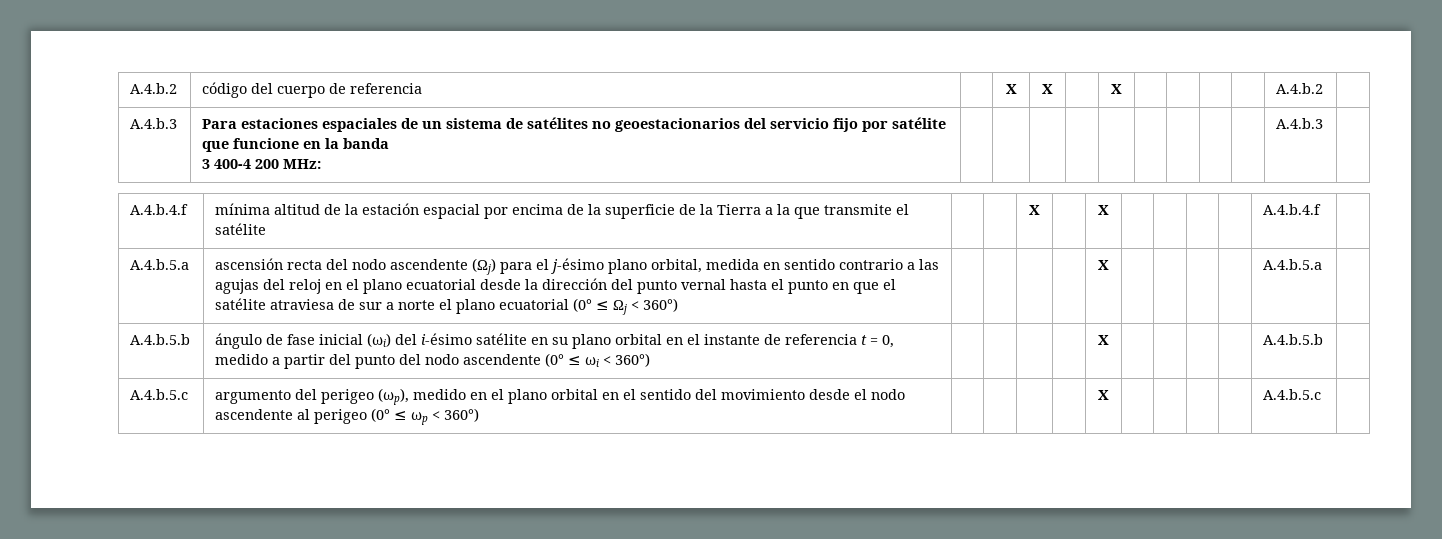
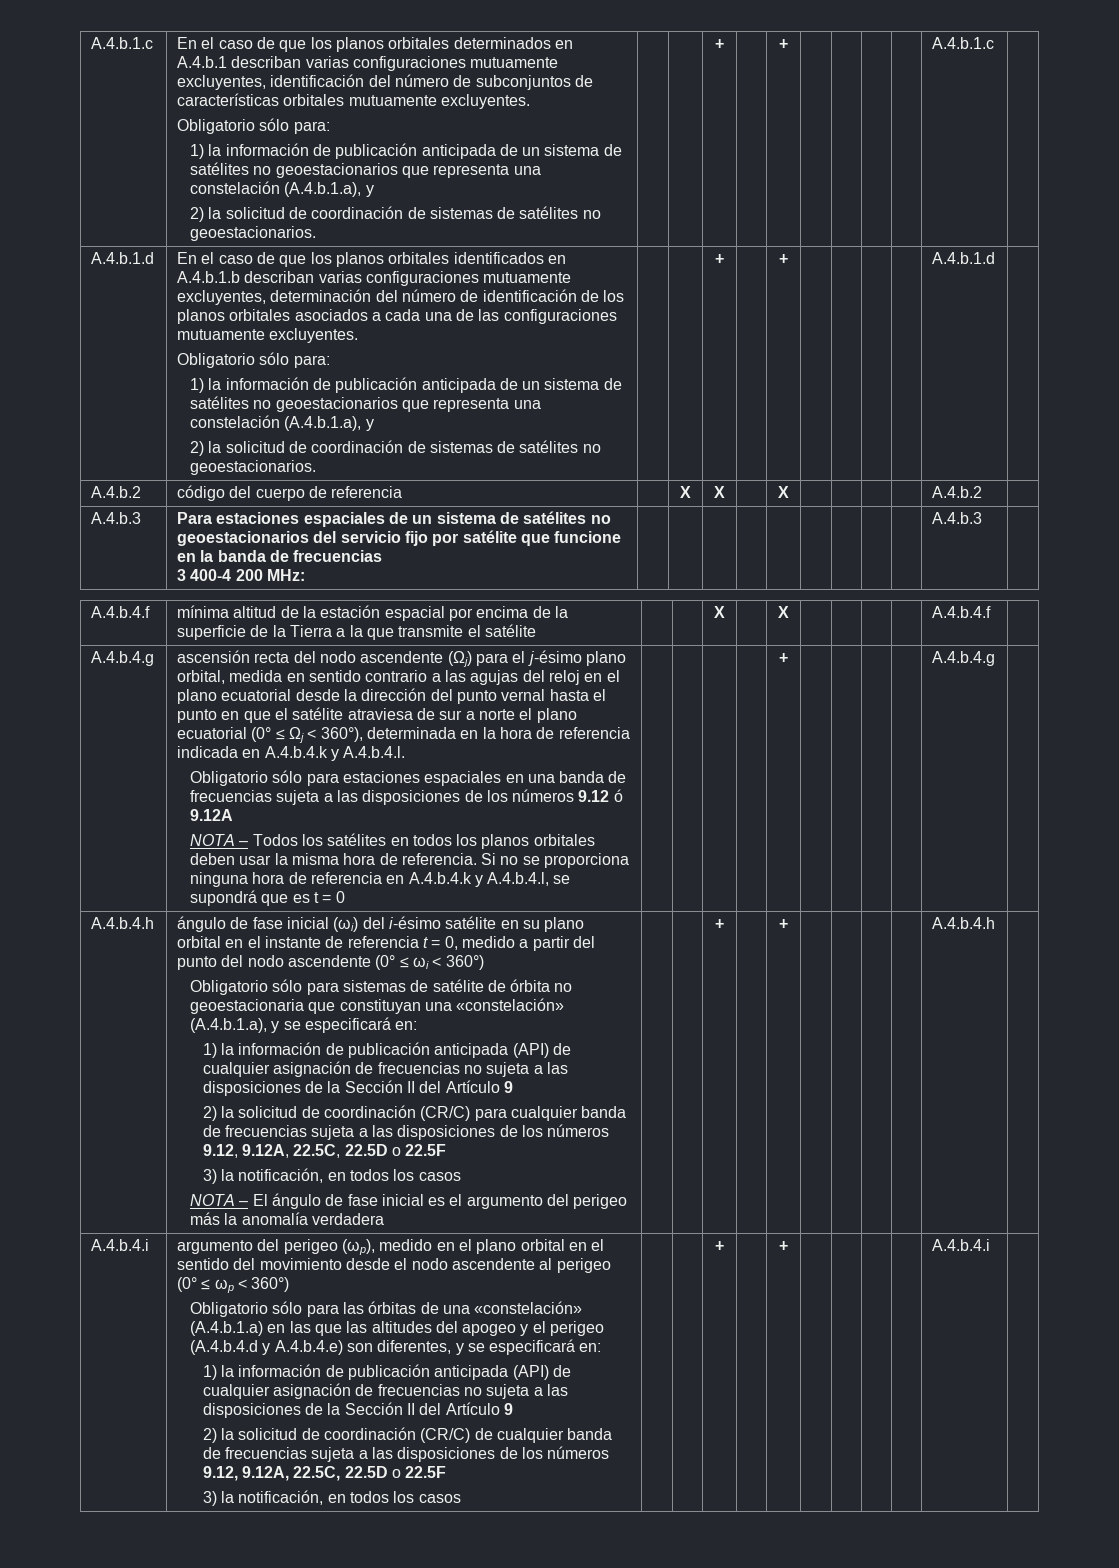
(130, 88) none -> [91,37,154,49] [177,37,573,52] [177,56,559,71] [177,74,594,90] [177,93,531,109] [177,118,330,134] [189,143,622,159] [189,162,541,178] [189,181,374,197] [189,206,601,222] [189,226,316,241] [715,39,724,49] [779,39,788,49] [932,37,995,49] [91,252,155,264] [177,252,566,267] [177,271,572,286] [177,289,625,305] [177,309,617,324] [177,328,359,343] [177,352,330,368] [189,377,622,393] [189,396,541,412] [189,415,374,431] [189,440,601,456] [189,460,316,475] [715,254,724,264] [779,254,788,264] [932,252,996,264] A.4.b.1.c | En el caso de que los planos orbitales determinados en A.4.b.1 describan varias configuraciones mutuamente excluyentes, identificación del número de subconjuntos de características orbitales mutuamente excluyentes. // Obligatorio sólo para: // 1) la información de publicación anticipada de un sistema de satélites no geoestacionarios que representa una constelación (A.4.b.1.a), y // 2) la solicitud de coordinación de sistemas de satélites no geoestacionarios. | | | + | | + | | | | | A.4.b.1.c | // A.4.b.1.d | En el caso de que los planos orbitales identificados en A.4.b.1.b describan varias configuraciones mutuamente excluyentes, determinación del número de identificación de los planos orbitales asociados a cada una de las configuraciones mutuamente excluyentes. // Obligatorio sólo para: // 1) la información de publicación anticipada de un sistema de satélites no geoestacionarios que representa una constelación (A.4.b.1.a), y // 2) la solicitud de coordinación de sistemas de satélites no geoestacionarios. | | | + | | + | | | | | A.4.b.1.d | //
(390, 143) none -> [270,550,383,562] de frecuencias
[130,259,190,270] A.4.b.5.a -> [91,651,155,666] A.4.b.4.g
[643,298,679,312] [1098,260,1109,270] [1263,259,1323,270] [130,334,191,345] 360°) | | | | | X | | | | | A.4.b.5.a | // A.4.b.5.b -> [320,727,630,742] [177,746,406,761] [189,770,627,786] [189,789,623,805] [189,809,233,821] [189,833,595,849] [189,853,630,868] [189,872,571,887] [189,890,345,906] [779,653,788,663] [932,651,996,666] [91,917,155,929] 360°), determinada en la hora de referencia indicada en A.4.b.4.k y A.4.b.4.l. // Obligatorio sólo para estaciones espaciales en una banda de frecuencias sujeta a las disposiciones de los números 9.12 ó 9.12A // NOTA – Todos los satélites en todos los planos orbitales deben usar la misma hora de referencia. Si no se proporciona ninguna hora de referencia en A.4.b.4.k y A.4.b.4.l, se supondrá que es t = 0 | | | | | + | | | | | A.4.b.4.g | // A.4.b.4.h
[1098,335,1109,345] [1263,334,1324,345] [130,389,189,400] | | | | | X | | | | | A.4.b.5.b | // A.4.b.5.c -> [189,979,573,995] [189,998,565,1014] [189,1017,418,1033] [202,1042,571,1058] [202,1061,568,1077] [202,1080,513,1096] [202,1105,627,1121] [202,1124,610,1140] [202,1144,447,1158] [202,1168,461,1184] [189,1193,628,1209] [189,1212,384,1225] [715,919,724,929] [779,919,788,929] [932,917,996,929] [91,1239,150,1251] // Obligatorio sólo para sistemas de satélite de órbita no geoestacionaria que constituyan una «constelación» (A.4.b.1.a), y se especificará en: // 1) la información de publicación anticipada (API) de cualquier asignación de frecuencias no sujeta a las disposiciones de la Sección II del Artículo 9 // 2) la solicitud de coordinación (CR/C) para cualquier banda de frecuencias sujeta a las disposiciones de los números 9.12, 9.12A, 22.5C, 22.5D o 22.5F // 3) la notificación, en todos los casos // NOTA – El ángulo de fase inicial es el argumento del perigeo más la anomalía verdadera | | | + | | + | | | | | A.4.b.4.h | // A.4.b.4.i
[1098,390,1109,400] [1263,389,1322,400] | | | | | X | | | | | A.4.b.5.c -> [189,1301,583,1317] [189,1321,605,1336] [189,1339,602,1355] [202,1364,571,1380] [202,1383,568,1399] [202,1402,513,1418] [202,1427,613,1443] [202,1446,610,1462] [202,1466,447,1481] [202,1490,461,1506] [715,1241,724,1251] [779,1241,788,1251] [932,1239,991,1251] // Obligatorio sólo para las órbitas de una «constelación» (A.4.b.1.a) en las que las altitudes del apogeo y el perigeo (A.4.b.4.d y A.4.b.4.e) son diferentes, y se especificará en: // 1) la información de publicación anticipada (API) de cualquier asignación de frecuencias no sujeta a las disposiciones de la Sección II del Artículo 9 // 2) la solicitud de coordinación (CR/C) de cualquier banda de frecuencias sujeta a las disposiciones de los números 9.12, 9.12A, 22.5C, 22.5D o 22.5F // 3) la notificación, en todos los casos | | | + | | + | | | | | A.4.b.4.i

